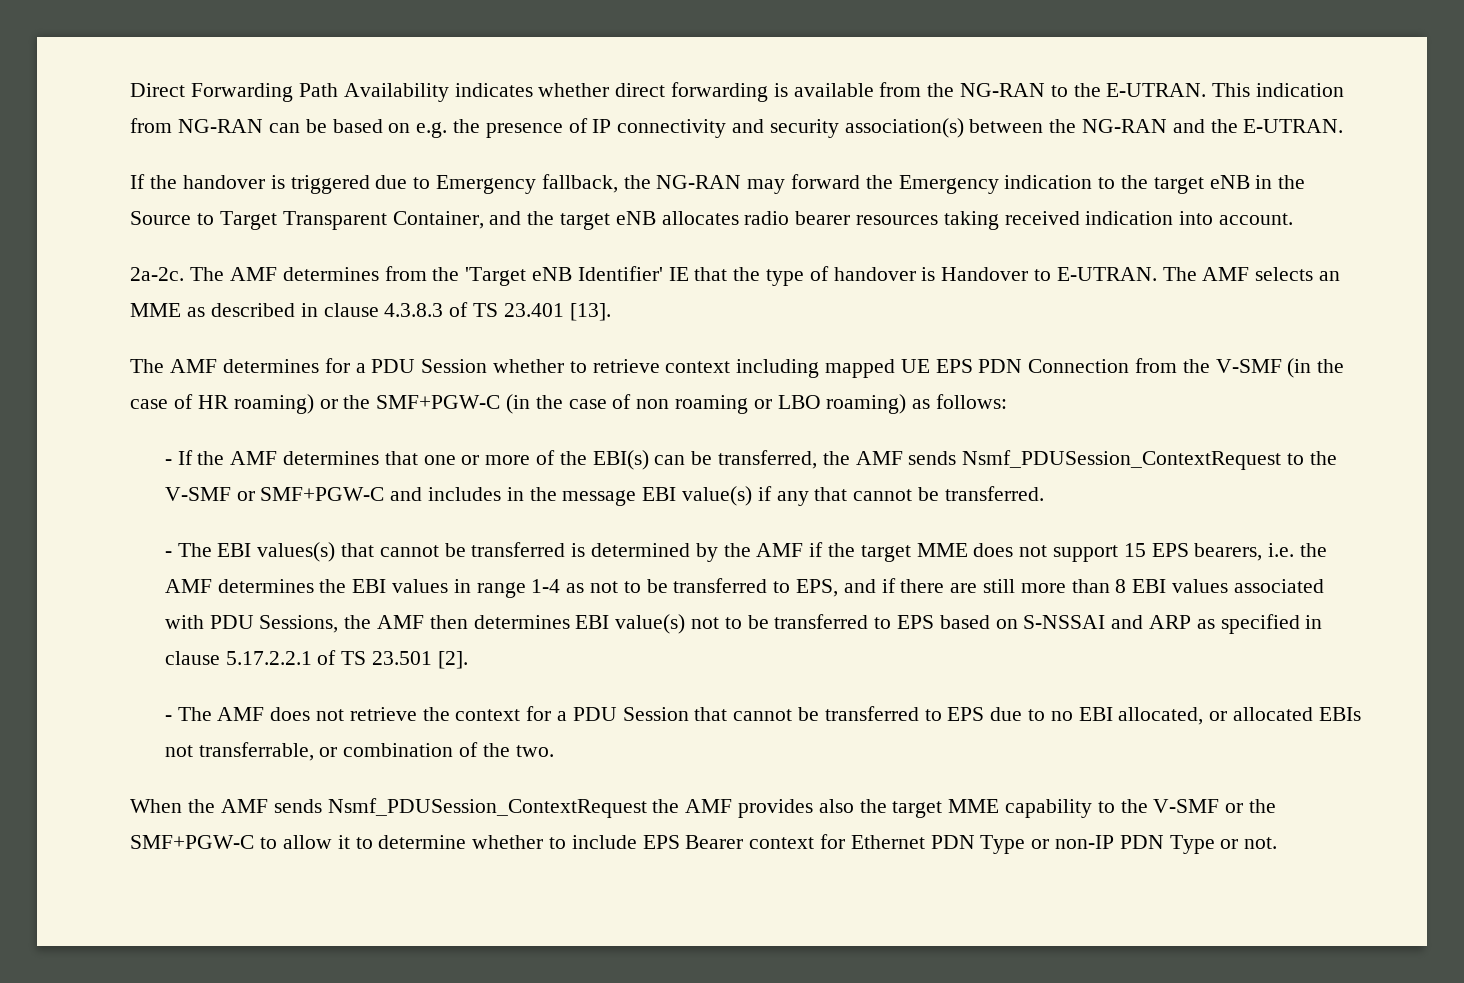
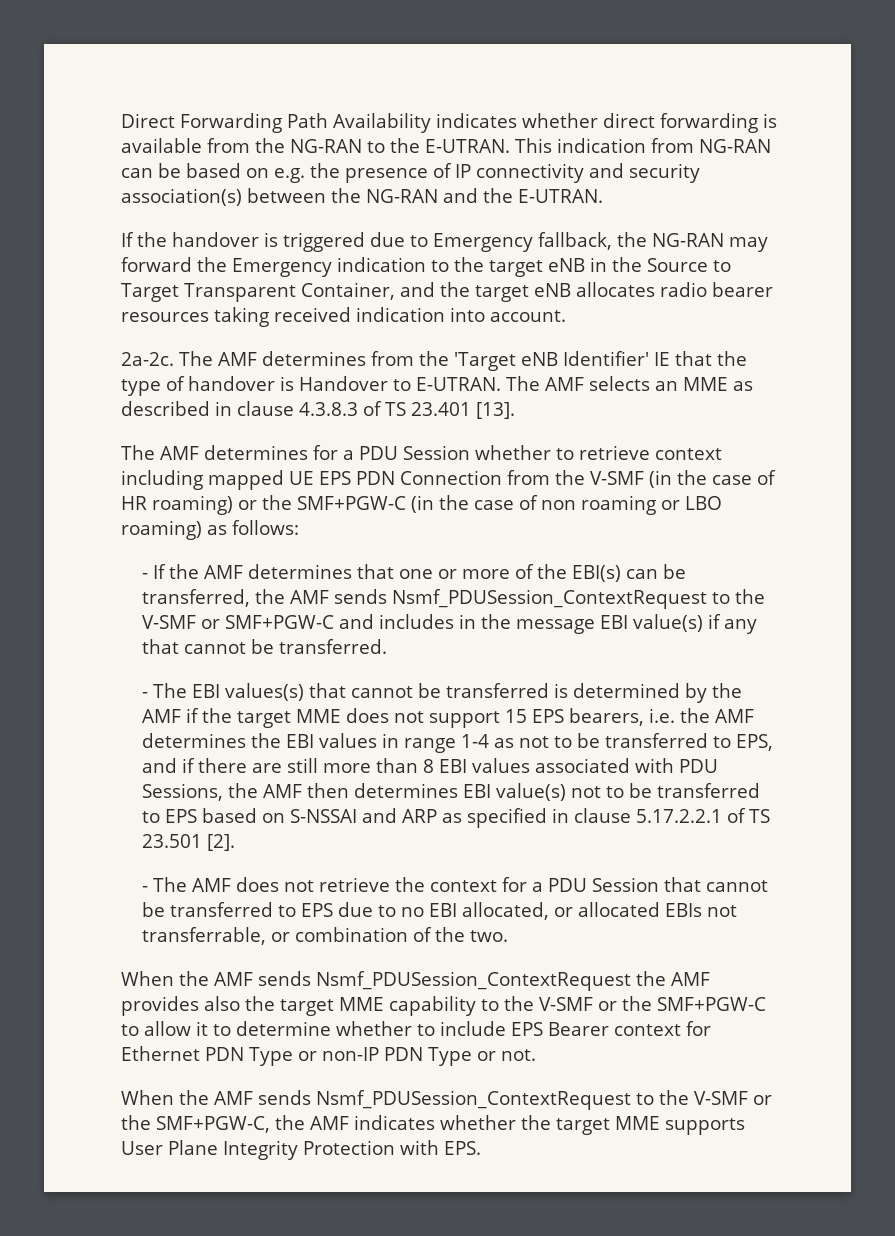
(1278, 843) none -> [120,1090,772,1110] [120,1115,745,1135] [120,1140,481,1160] // When the AMF sends Nsmf_PDUSession_ContextRequest to the V-SMF or the SMF+PGW-C, the AMF indicates whether the target MME supports User Plane Integrity Protection with EPS.

